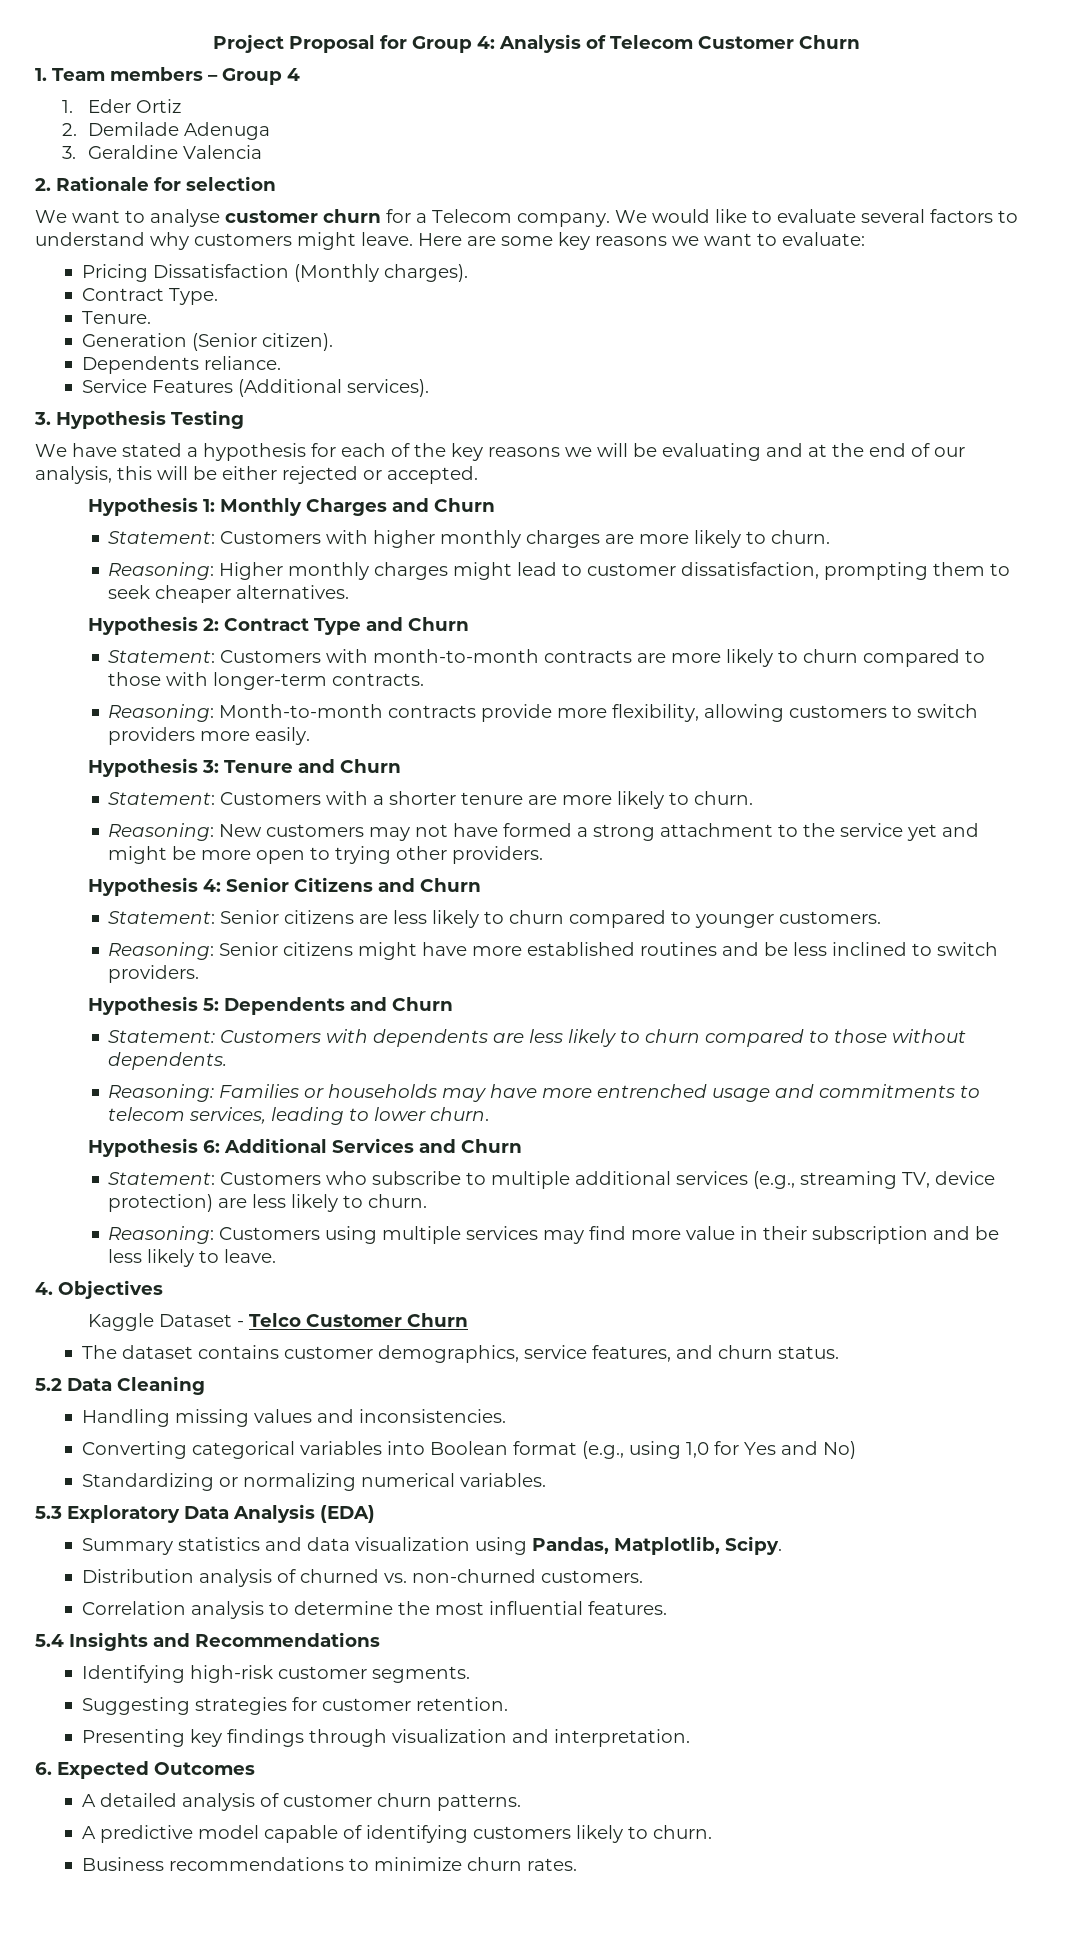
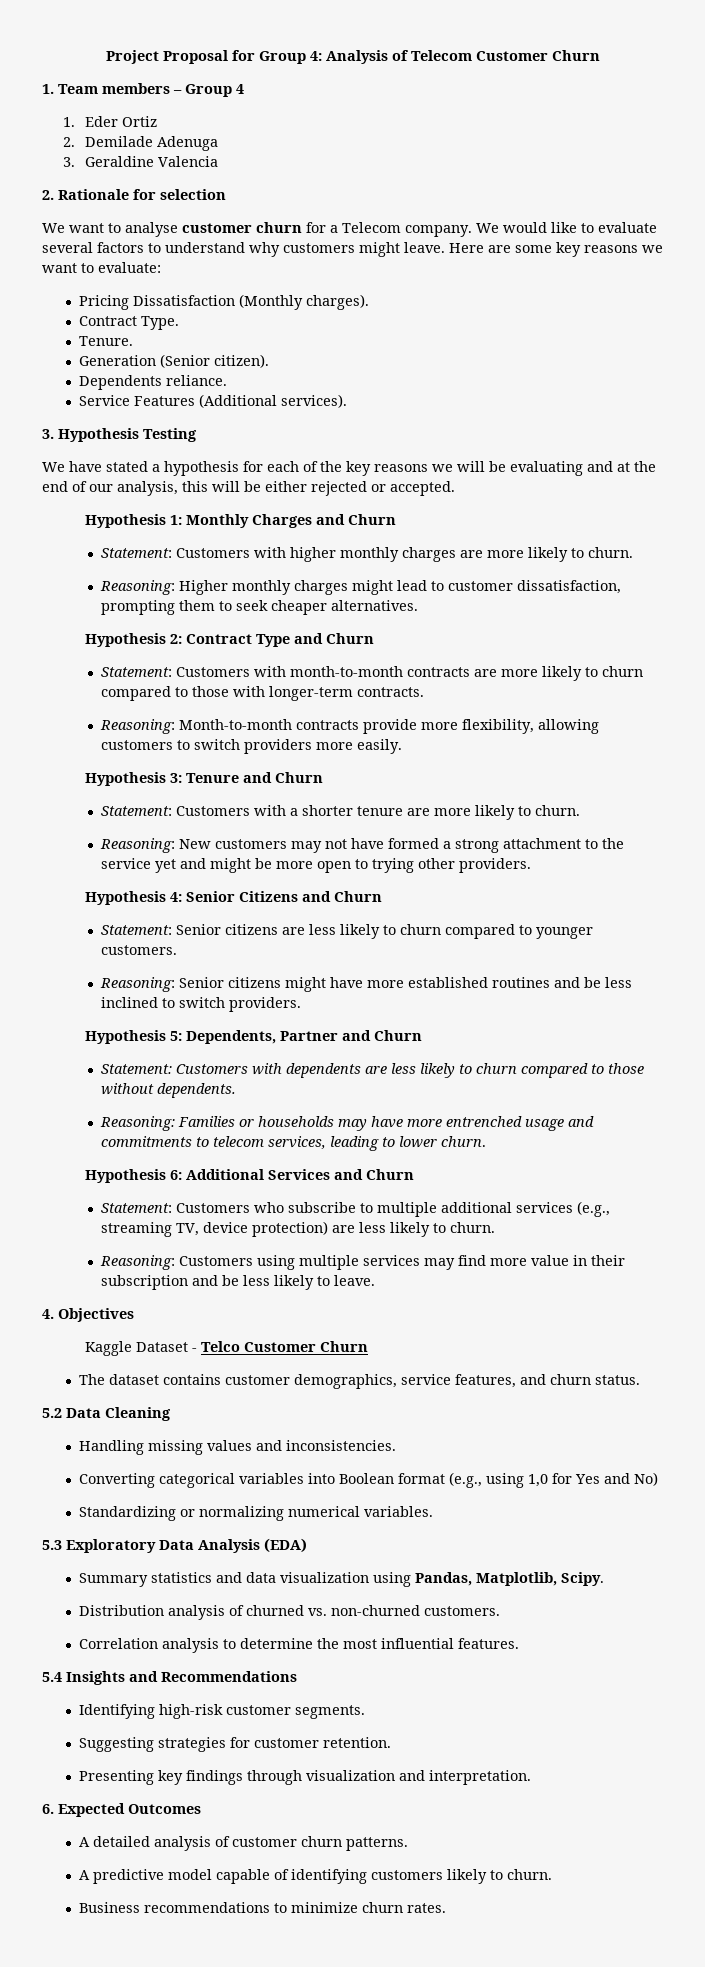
[224,997,346,1015] Dependents -> [185,1030,338,1044] Dependents, Partner

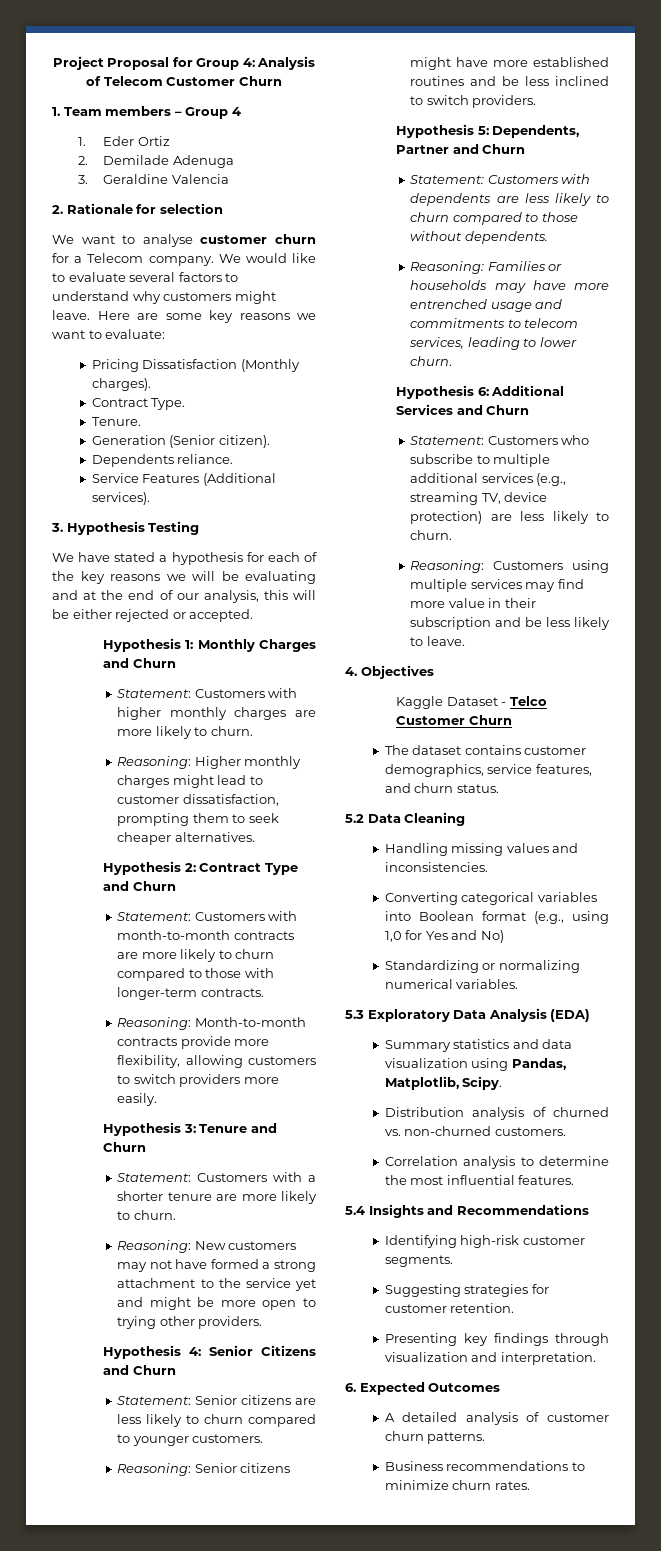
[79,1869,553,1884] // A predictive model capable of identifying customers likely to churn. -> (486, 1438) none

